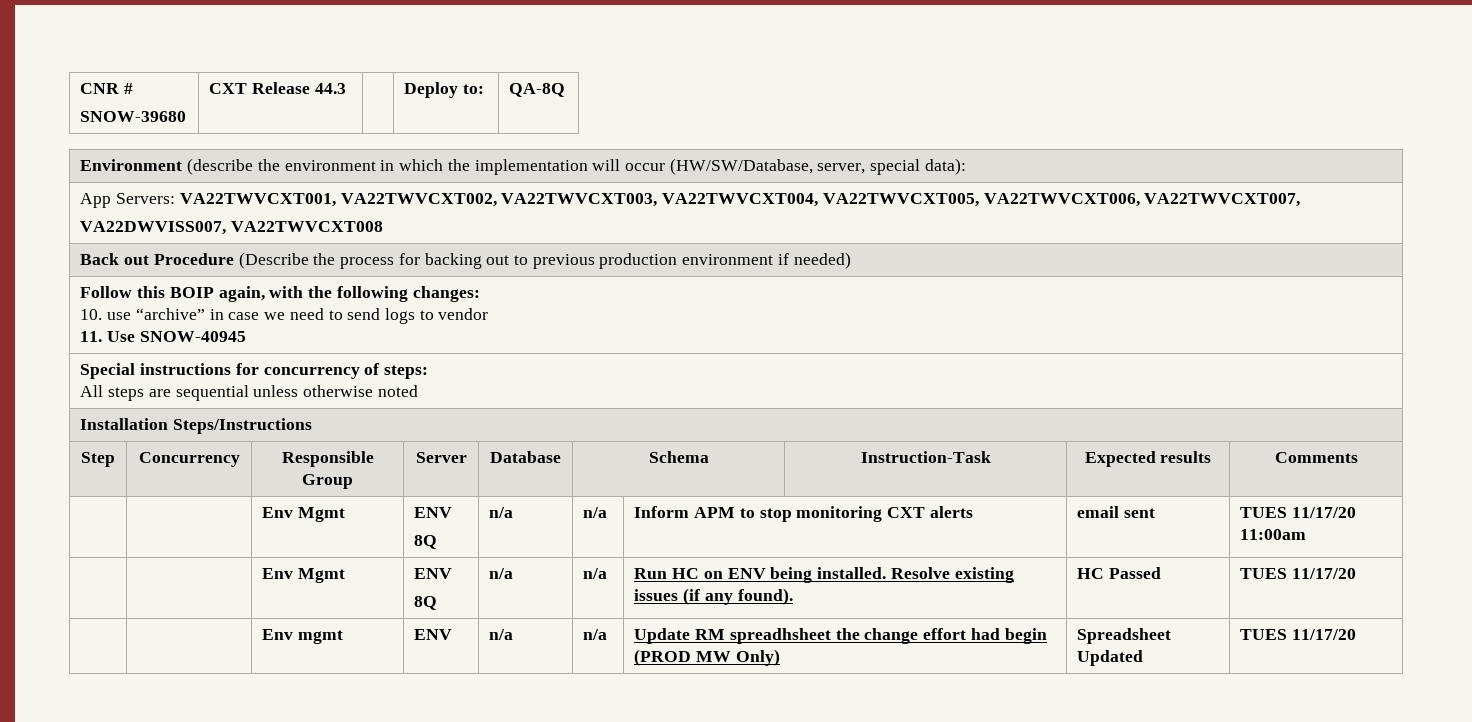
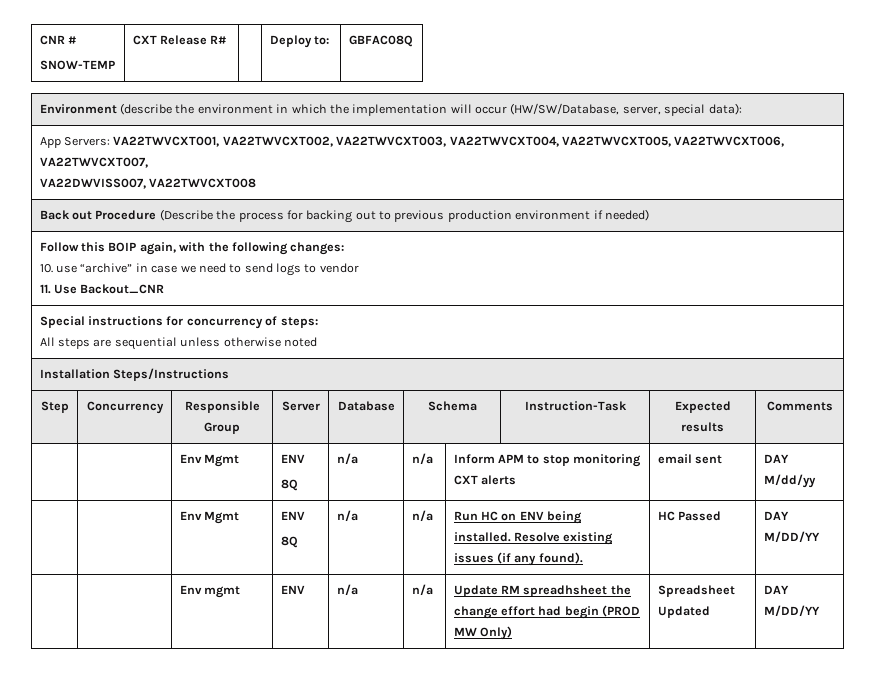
[80,111,187,122] SNOW-39680 -> [39,60,115,70] SNOW-TEMP
[314,83,346,94] 44.3 -> [210,35,227,44] R#
[509,83,566,97] QA-8Q -> [348,35,413,47] GBFAC08Q
[139,331,246,342] SNOW-40945 -> [80,284,165,294] Backout_CNR
[1240,507,1357,518] [1240,529,1307,540] TUES 11/17/20 11:00am -> [763,454,789,463] [763,474,816,488] DAY M/dd/yy
[1240,568,1357,579] TUES 11/17/20 -> [763,511,789,520] [763,531,820,543] DAY M/DD/YY
[1240,629,1357,640] TUES 11/17/20 -> [763,585,789,594] [763,605,820,617] DAY M/DD/YY

